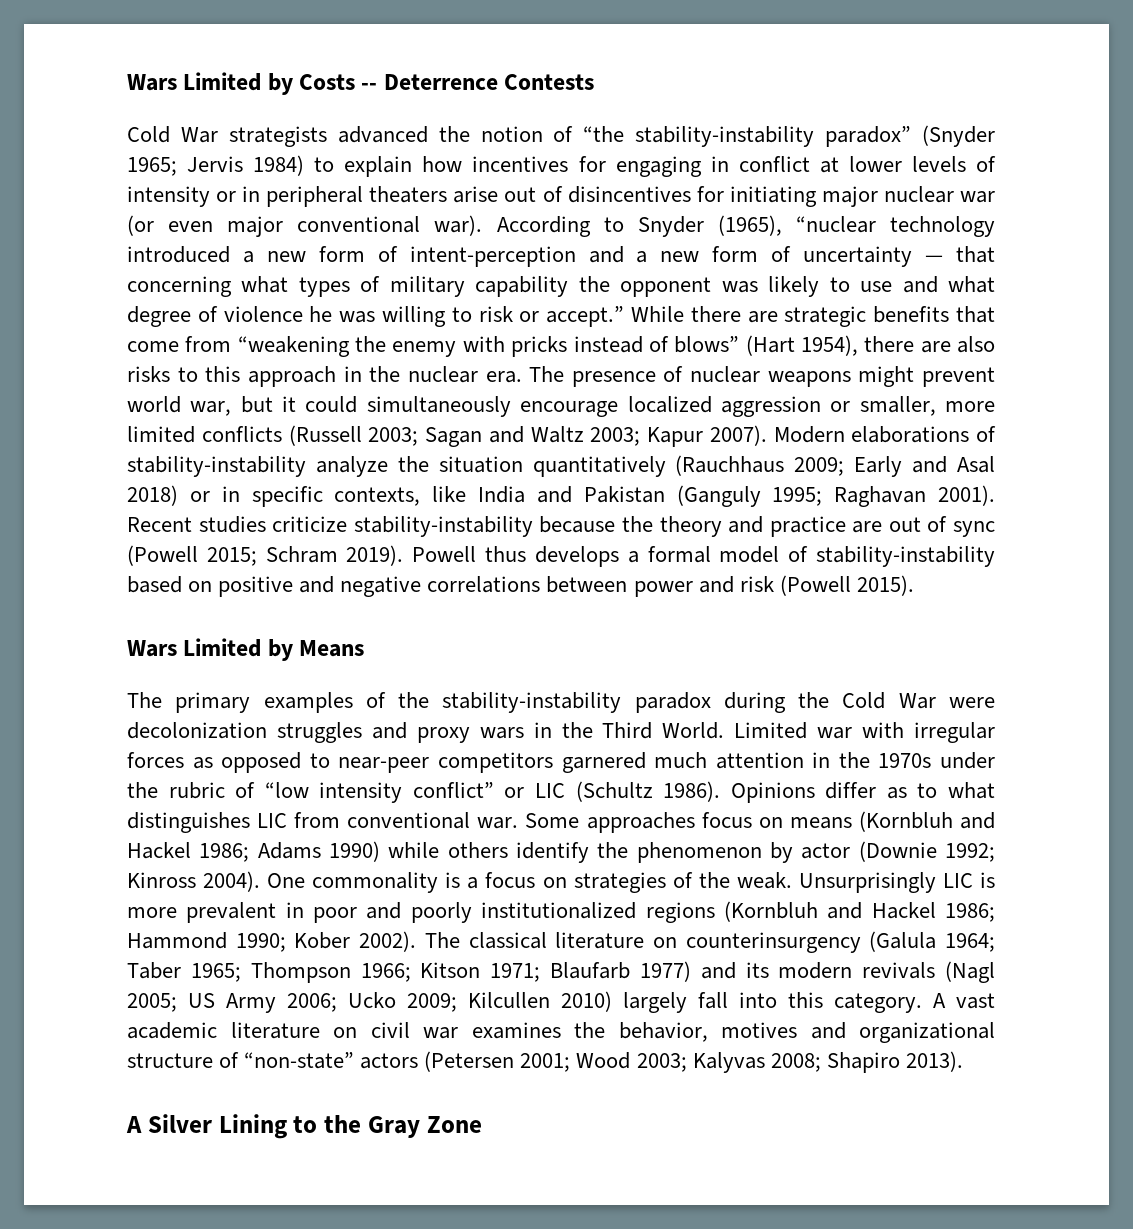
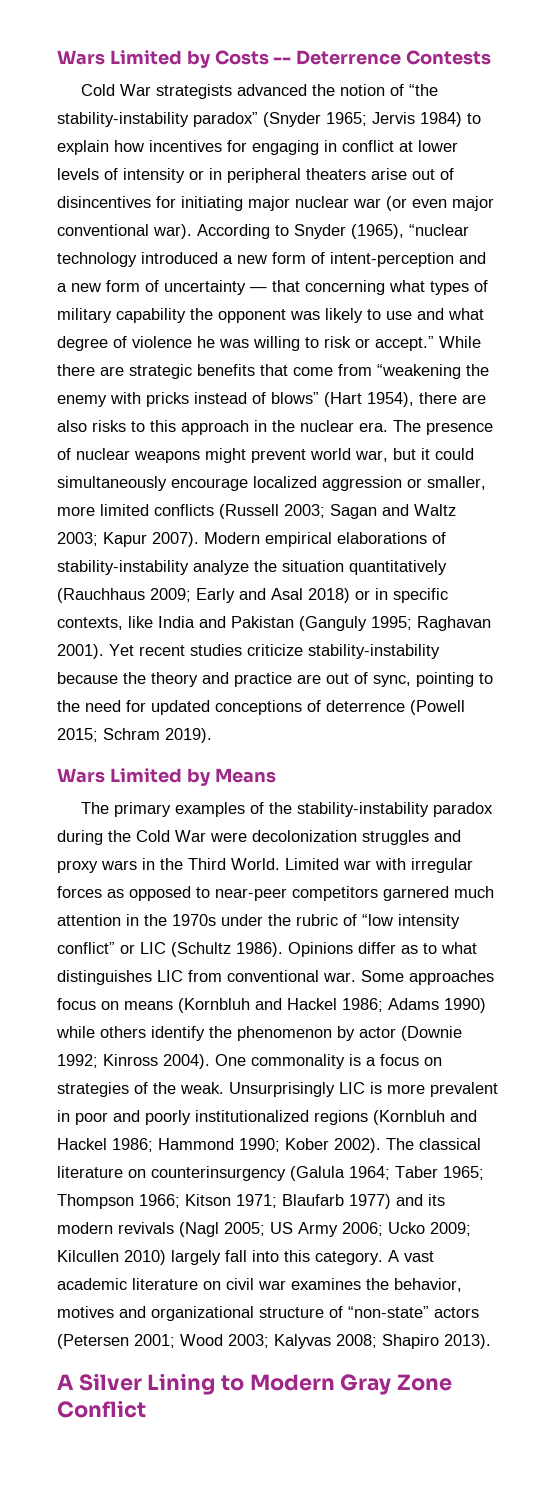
(845, 434) none -> [265,532,332,547] empirical
[127,517,192,532] Recent -> [109,644,185,656] Yet recent
[953,521,996,537] [127,545,996,567] [127,575,914,597] sync (Powell 2015; Schram 2019). Powell thus develops a formal model of stability-instability based on positive and negative correlations between power and risk (Powell 2015). -> [373,672,493,687] [57,700,465,715] [57,728,212,743] sync, pointing to the need for updated conceptions of deterrence (Powell 2015; Schram 2019).
[324,1115,361,1133] the -> [249,1374,335,1391] Modern
(482, 1124) none -> [57,1400,146,1418] Conflict

